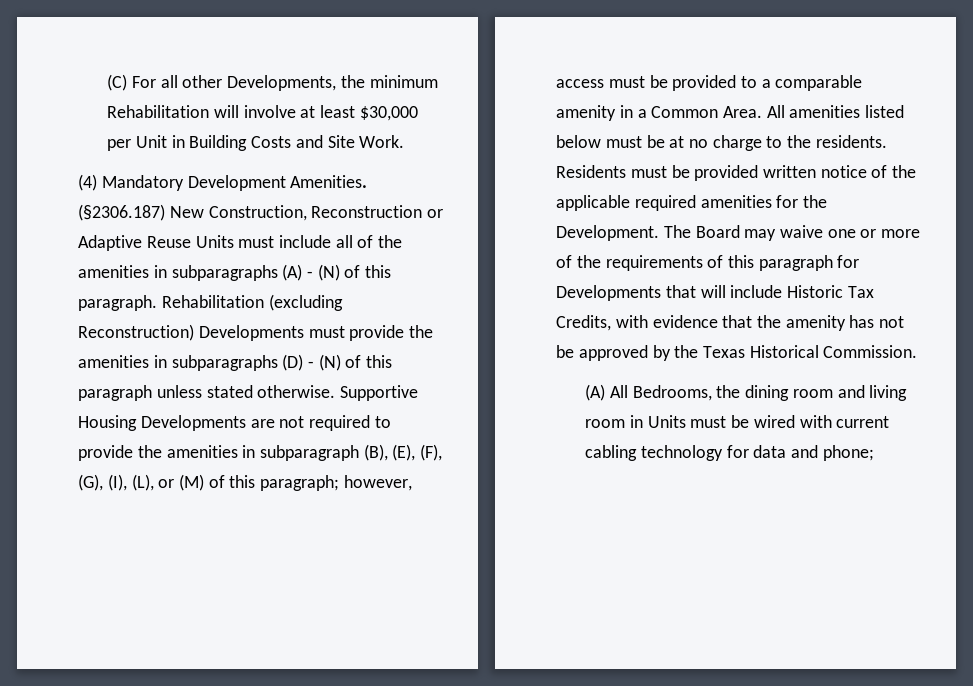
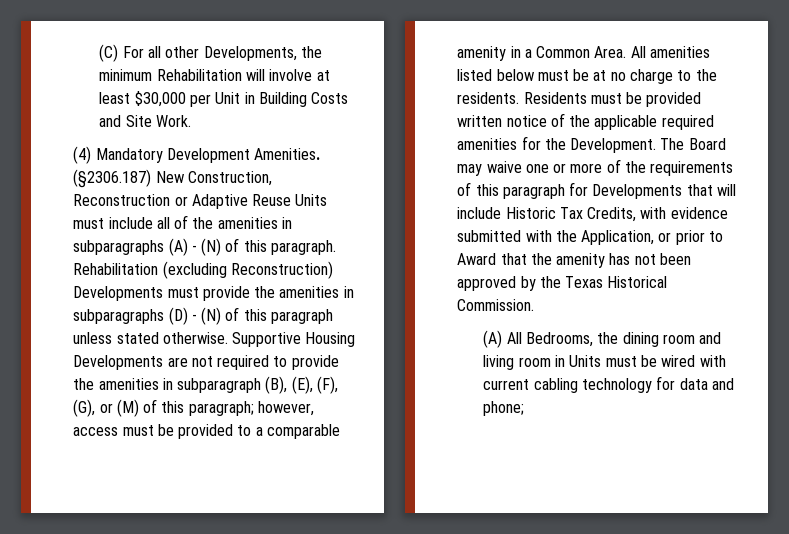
[107,474,154,491] (I), (L), -> (96, 408) none
(718, 321) none -> [457,230,724,245] [457,253,497,265] submitted with the Application, or prior to Award
[556,345,575,358] be -> [660,253,692,265] been

